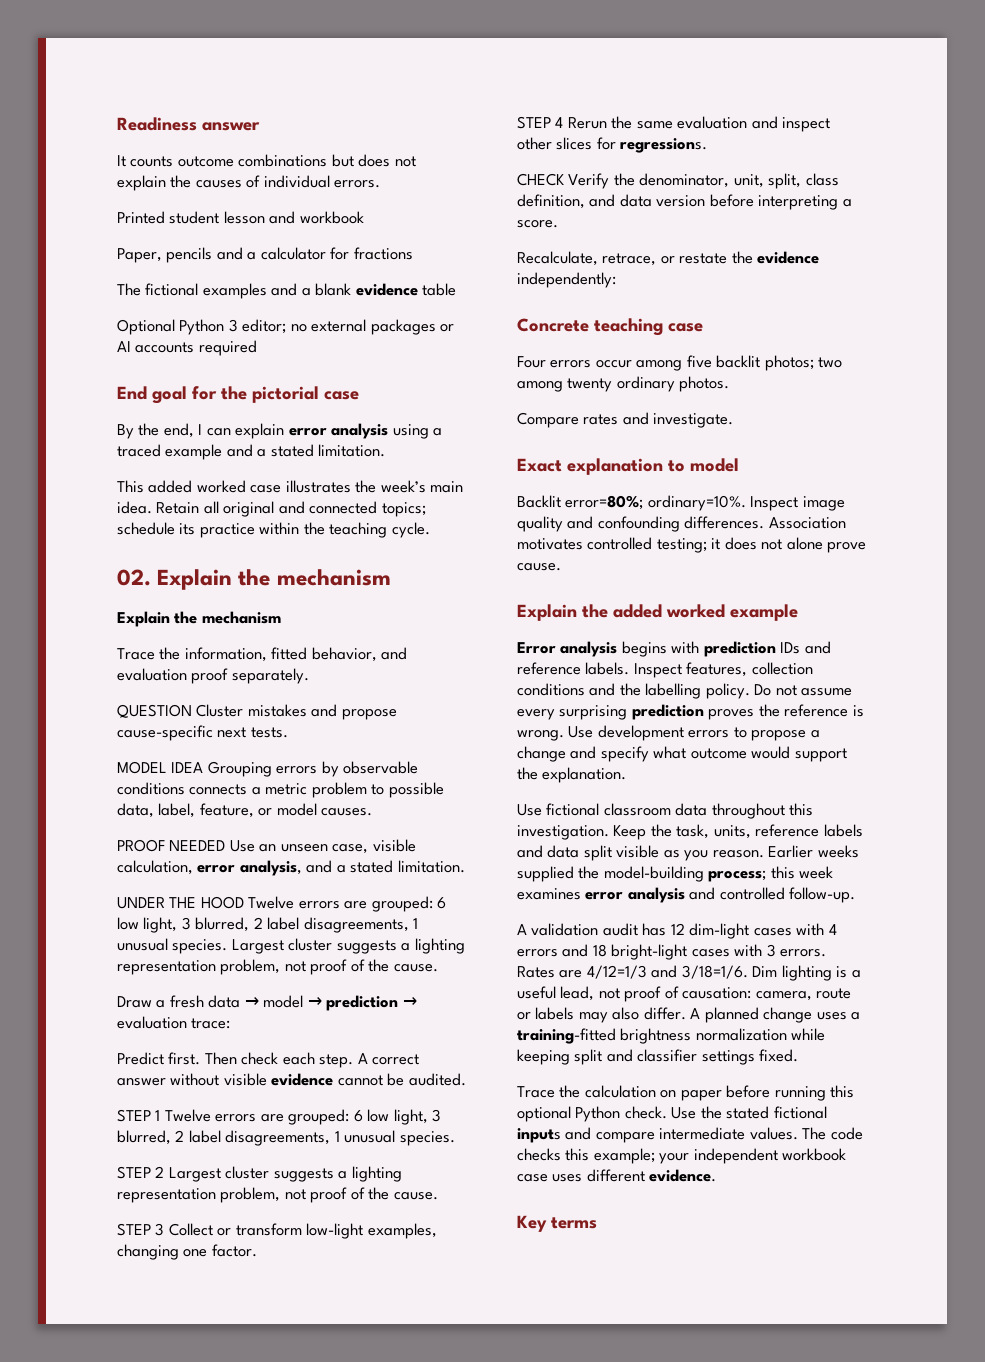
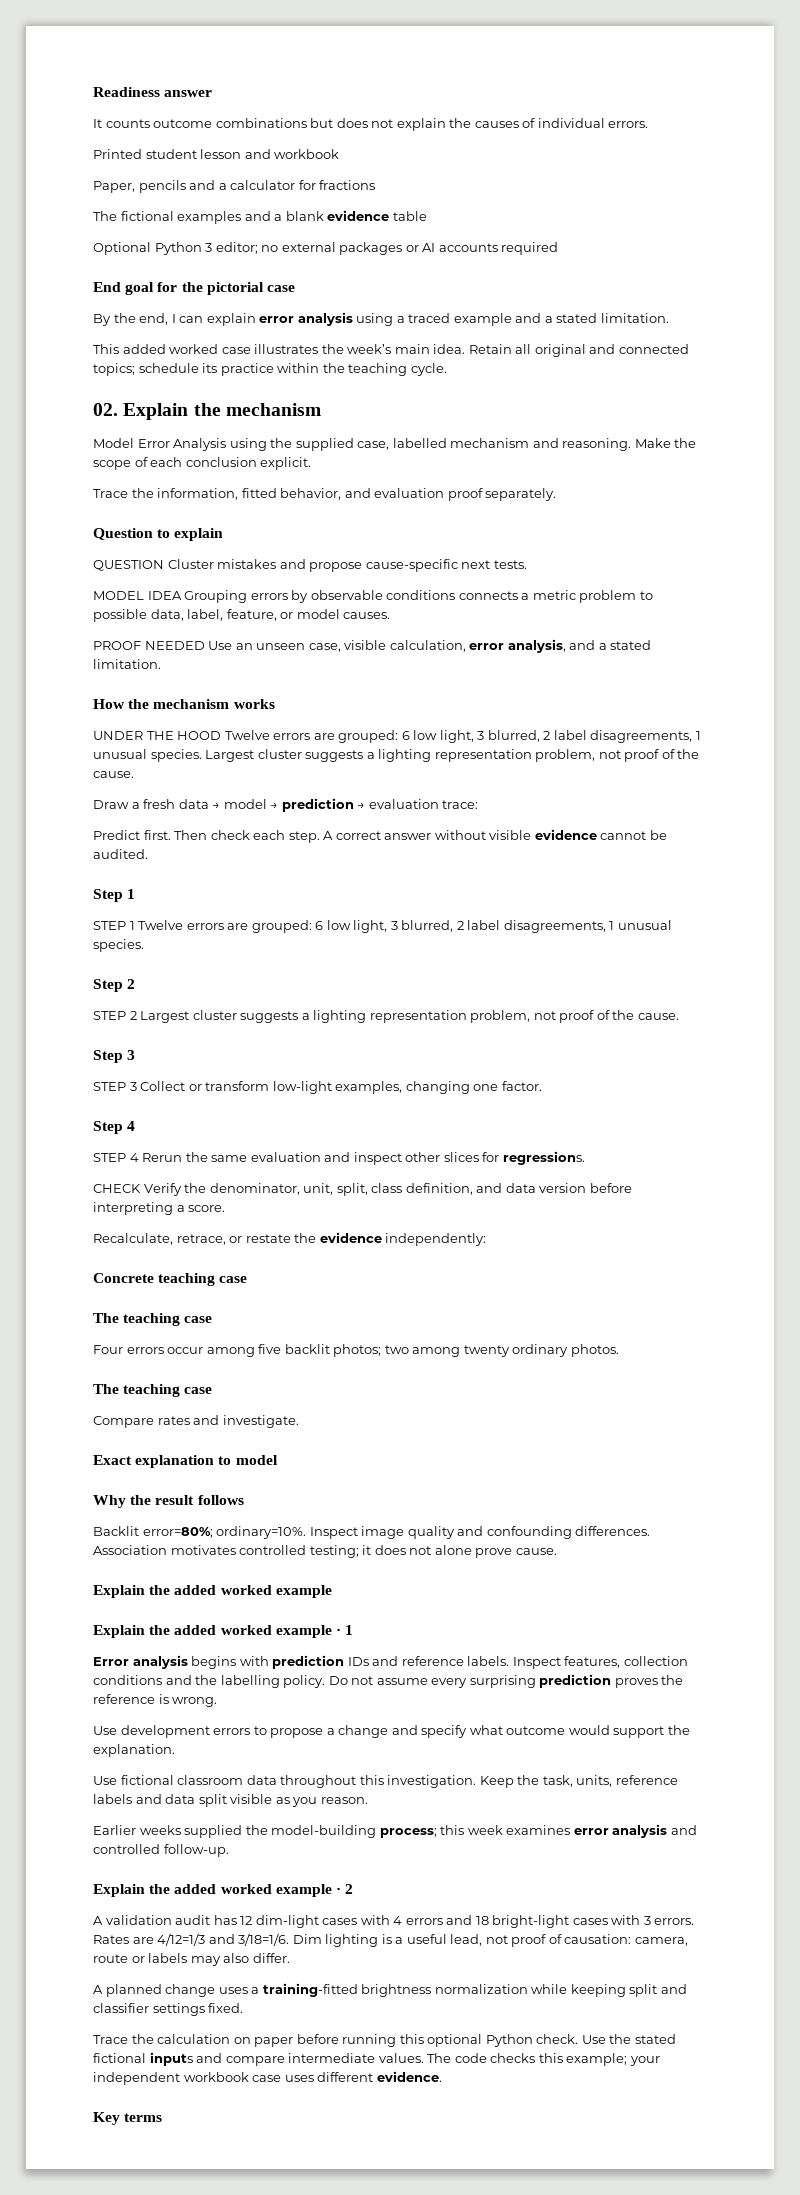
[117,611,281,627] Explain the mechanism -> [93,438,697,451] [93,457,312,470] Model Error Analysis using the supplied case, labelled mechanism and reasoning. Make the scope of each conclusion explicit.
(309, 676) none -> [93,528,224,541] // Question to explain
(465, 866) none -> [93,699,275,709] // How the mechanism works
(466, 1079) none -> [93,889,136,902] // Step 1
(455, 1138) none -> [93,979,136,992] // Step 2
(438, 1196) none -> [93,1050,136,1063] // Step 3
(257, 1250) none -> [93,1121,136,1134] // Step 4
(703, 327) none -> [93,1313,213,1326] // The teaching case
(730, 384) none -> [93,1384,213,1397] // The teaching case
(739, 465) none -> [93,1495,244,1508] // Why the result follows
(798, 612) none -> [93,1625,354,1638] // Explain the added worked example · 1
(564, 735) none -> (218, 1702) //
(764, 854) none -> (368, 1800) //
(856, 895) none -> [93,1884,354,1897] // Explain the added worked example · 2
(686, 1013) none -> (290, 1958) //

